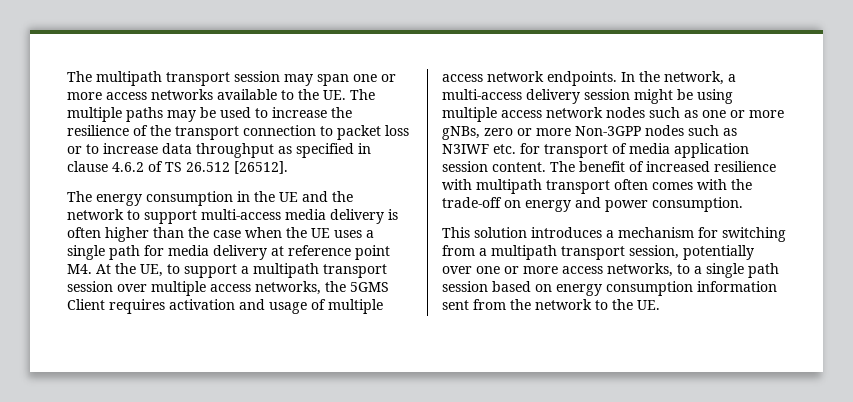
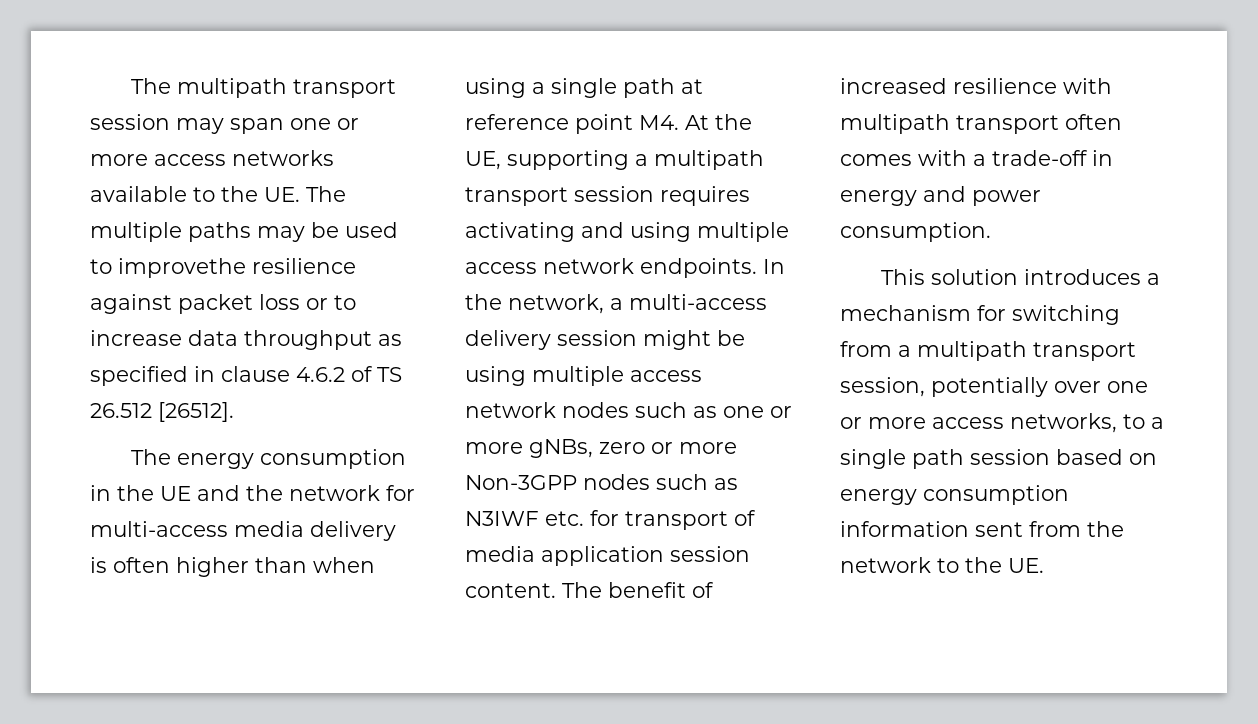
[272,107,352,118] [67,125,333,140] increase the resilience of the transport connection to -> [118,258,356,278] [90,294,172,314] improvethe resilience against
[127,210,197,224] to support -> [386,485,415,501] for
[188,227,374,238] [67,245,267,260] the case when the UE uses a single path for media delivery -> [313,557,375,573] [465,78,675,98] when using a single path
[167,264,237,278] to support -> [507,150,629,170] supporting
[117,281,389,296] [67,299,326,314] over multiple access networks, the 5GMS Client requires activation and usage of -> [660,186,750,206] [465,222,691,242] requires activating and using
[731,179,752,190] [442,197,521,208] the trade-off on -> [973,150,1113,166] a trade-off in

